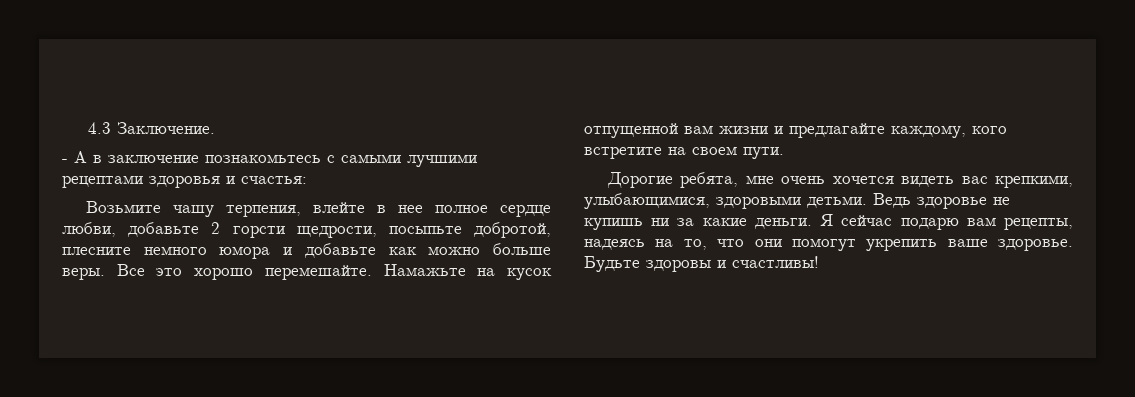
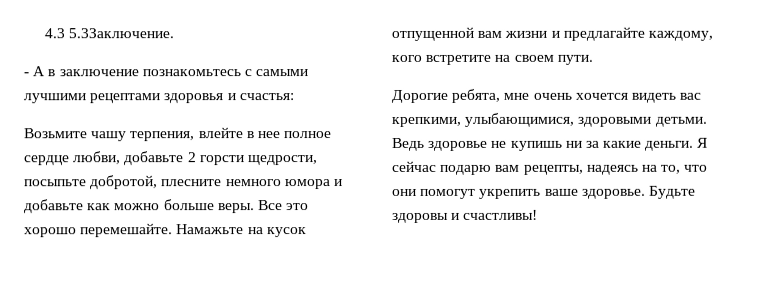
[117,122,216,134] Заключение. -> [68,28,175,39] 5.3Заключение.

